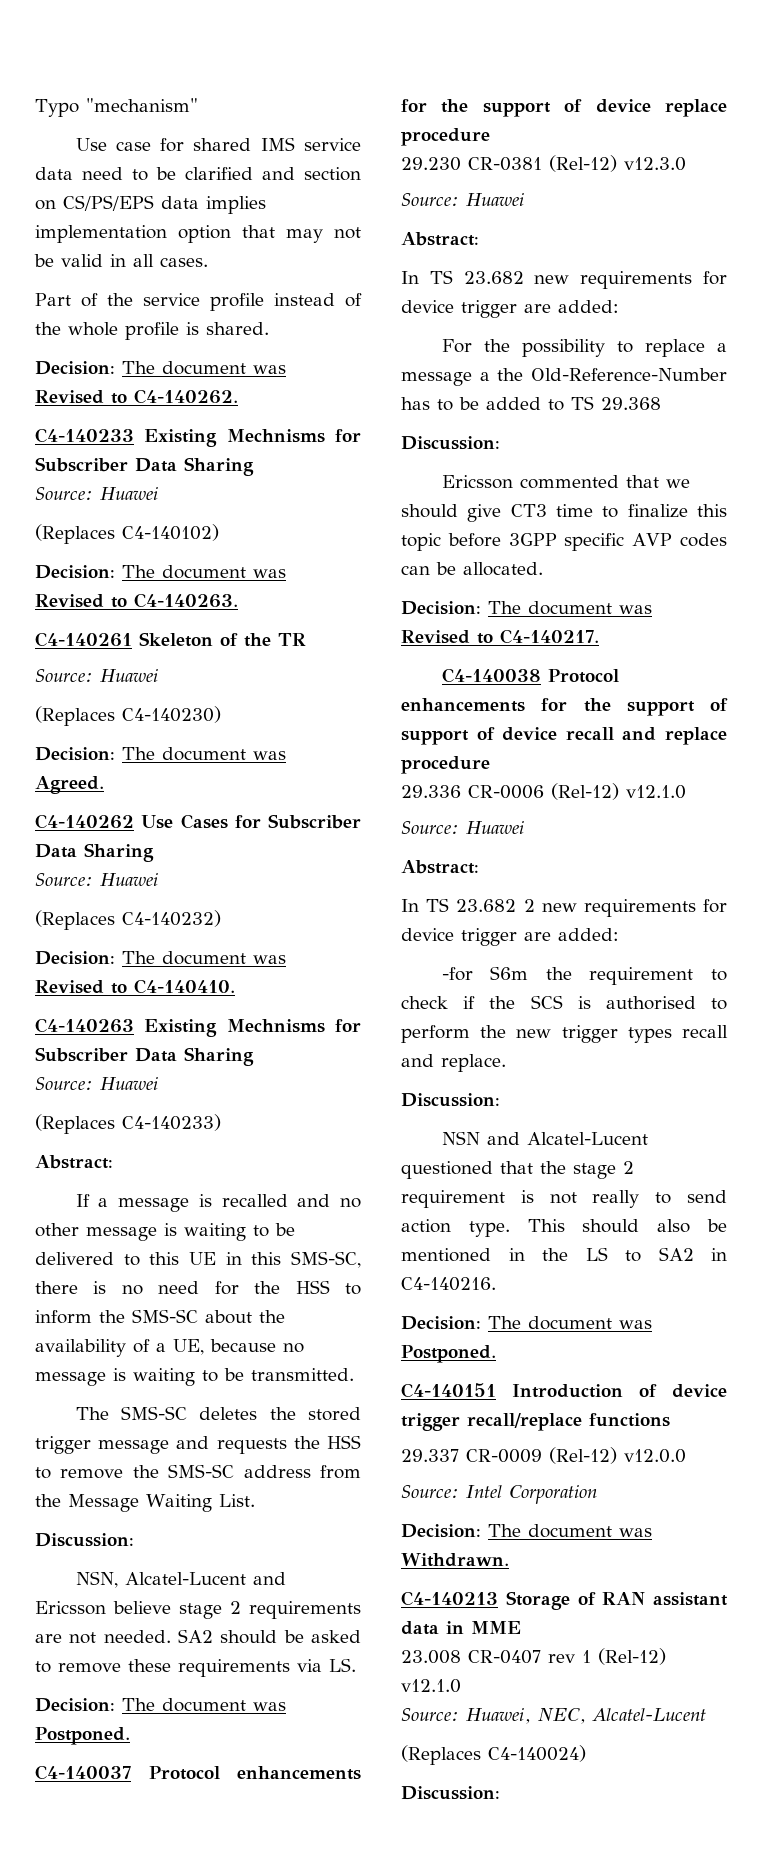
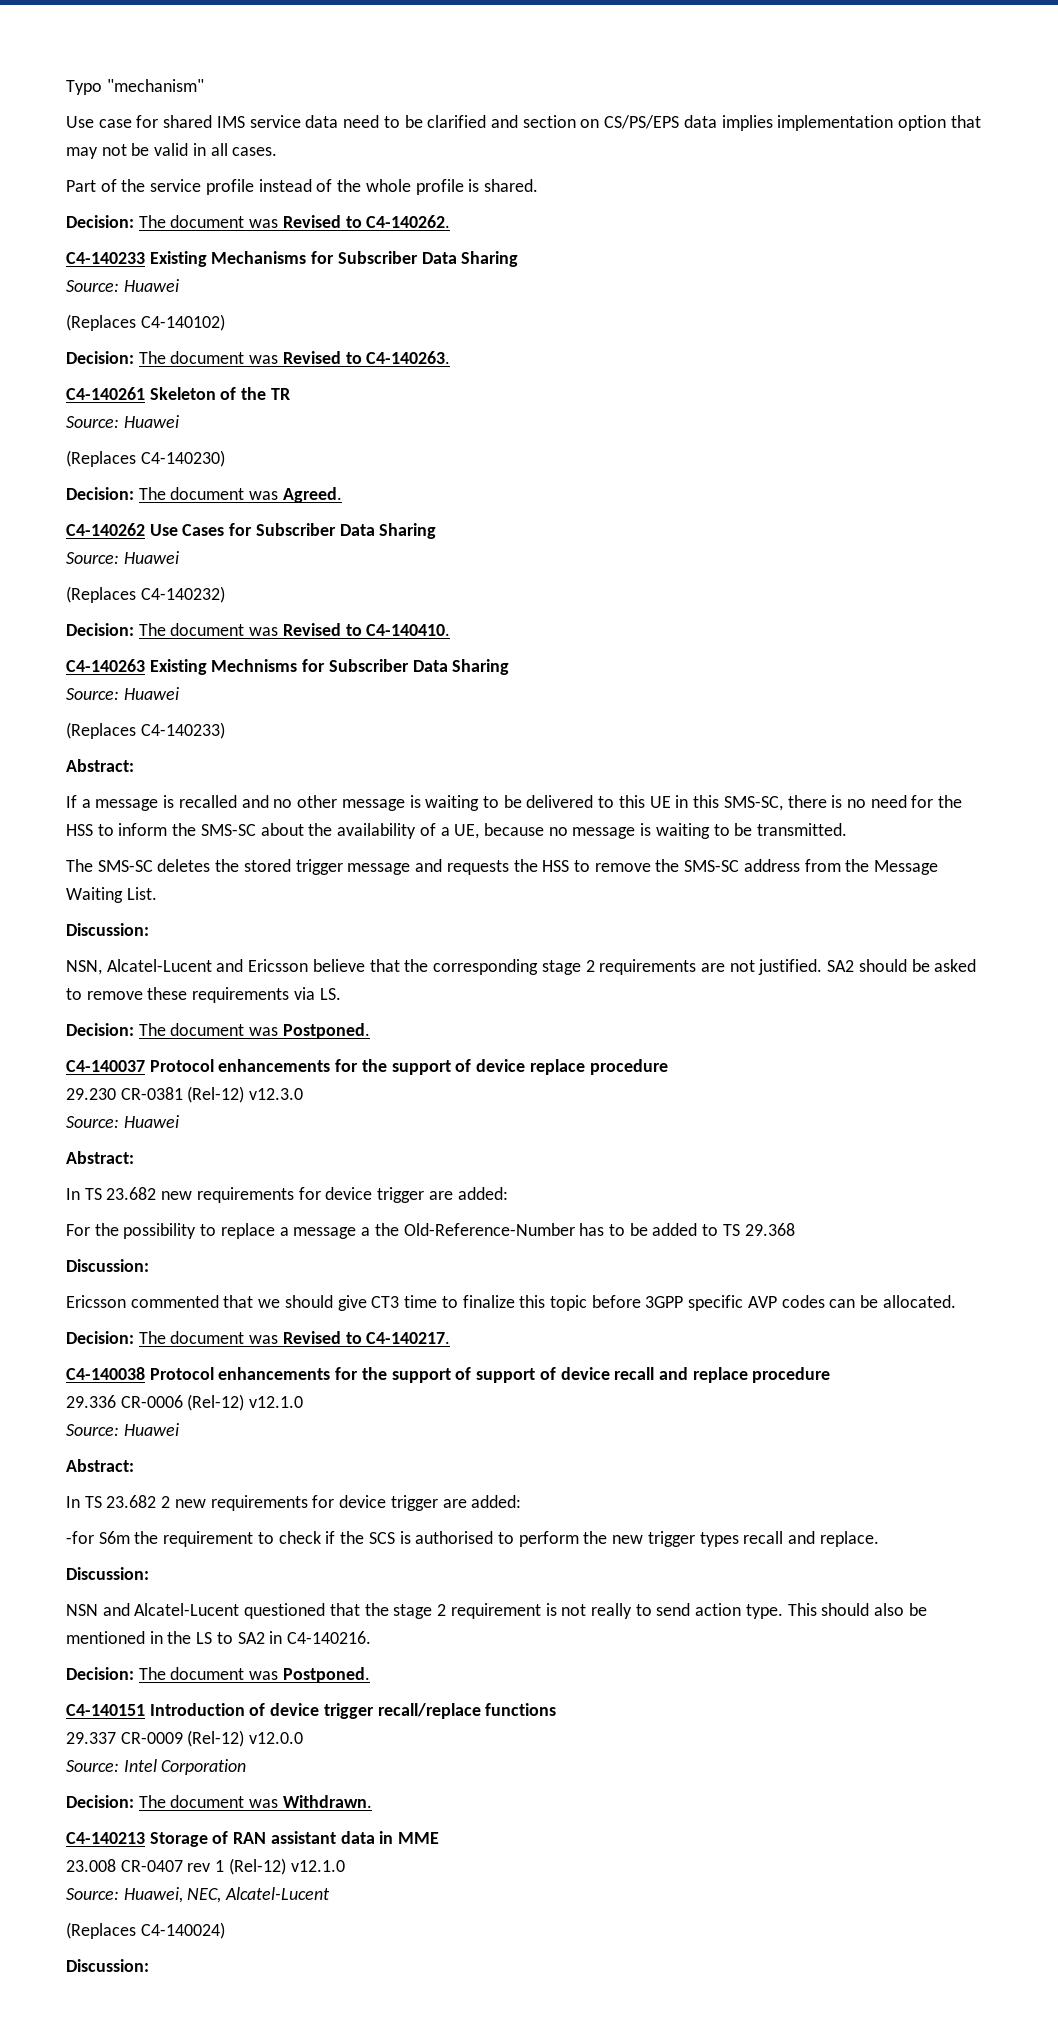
[226,429,325,443] Mechnisms -> [211,251,307,264] Mechanisms
(171, 1607) none -> [369,959,539,975] that the corresponding
[103,1630,171,1643] needed. -> [758,959,823,975] justified.

